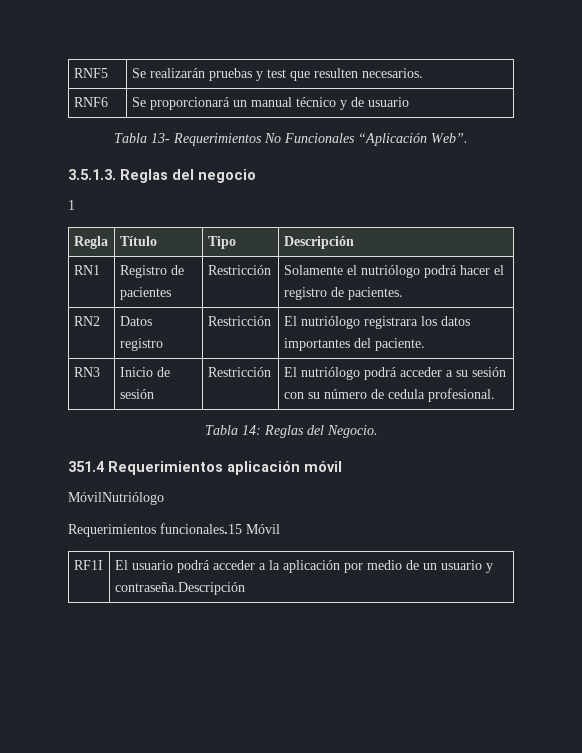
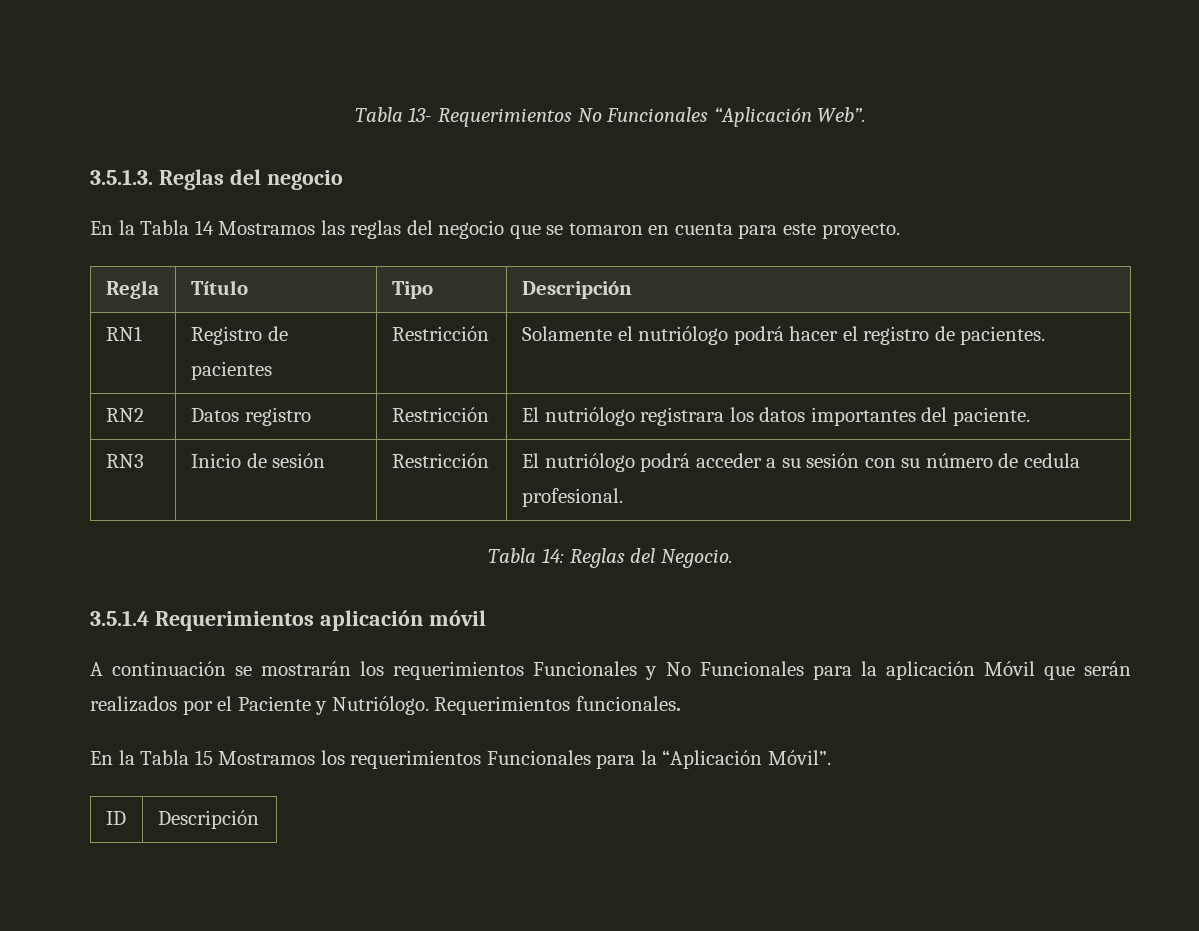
[73,68,108,78] [131,68,423,81] [73,97,108,107] [131,97,409,110] RNF5 | Se realizarán pruebas y test que resulten necesarios. // RNF6 | Se proporcionará un manual técnico y de usuario // -> (354, 114) none
[68,200,75,210] 1 -> [90,220,900,239] En la Tabla 14 Mostramos las reglas del negocio que se tomaron en cuenta para este proyecto.
[68,461,104,472] 351.4 -> [90,610,149,626] 3.5.1.4
[68,492,164,505] [68,523,280,537] [73,560,103,570] [114,560,493,573] [114,582,245,595] MóvilNutriólogo // Requerimientos funcionales.15 Móvil // RF1I | El usuario podrá acceder a la aplicación por medio de un usuario y contraseña.Descripción -> [90,661,1132,680] [90,696,681,715] [90,750,831,769] [105,811,126,825] [157,810,259,829] A continuación se mostrarán los requerimientos Funcionales y No Funcionales para la aplicación Móvil que serán realizados por el Paciente y Nutriólogo. Requerimientos funcionales. // En la Tabla 15 Mostramos los requerimientos Funcionales para la “Aplicación Móvil”. // ID | Descripción

